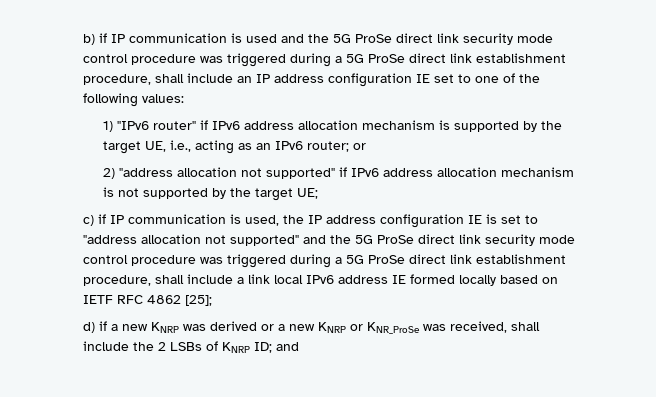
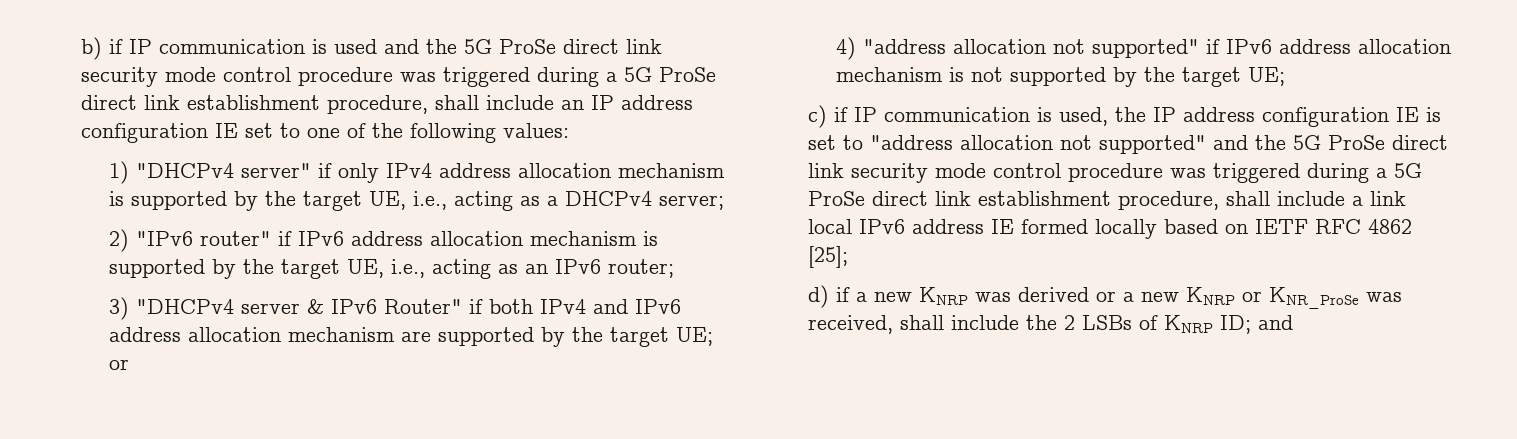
(114, 126) none -> [135,163,725,183] [108,191,724,211] [108,229,129,252] "DHCPv4 server" if only IPv4 address allocation mechanism is supported by the target UE, i.e., acting as a DHCPv4 server; // 2)
(350, 146) none -> [108,297,681,320] [108,327,713,347] // 3) "DHCPv4 server & IPv6 Router" if both IPv4 and IPv6 address allocation mechanism are supported by the target UE;
[103,168,116,179] 2) -> [835,37,856,60] 4)

